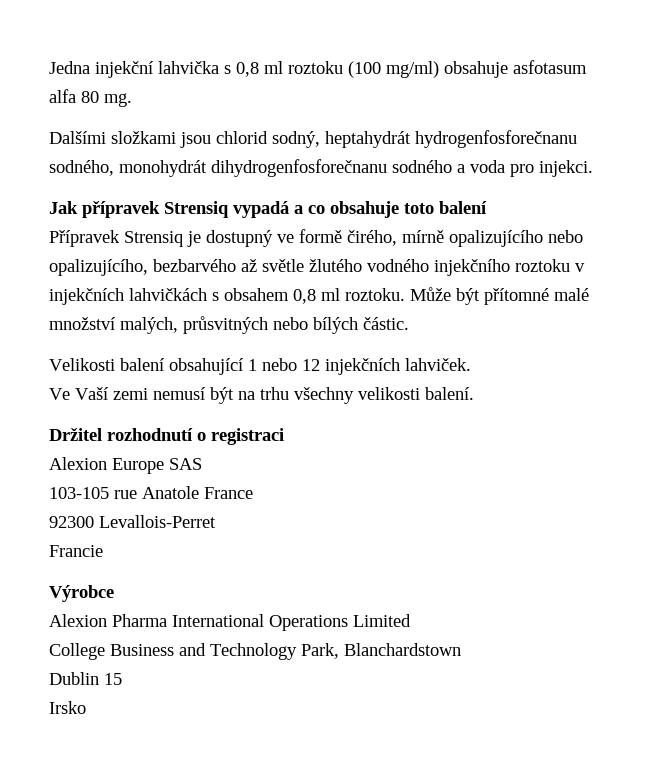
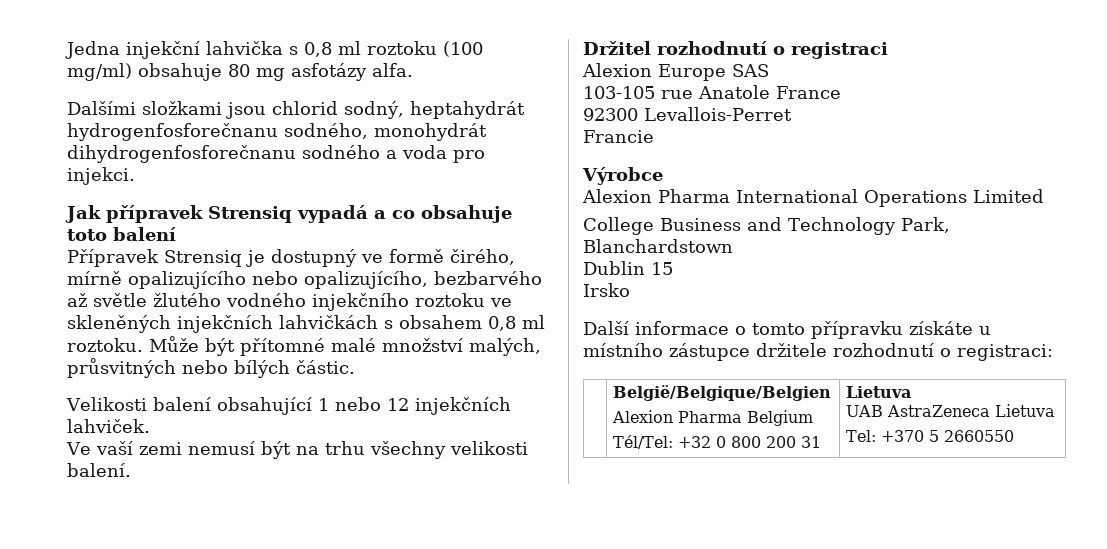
[513,60,587,74] [49,89,132,107] asfotasum alfa 80 mg. -> [228,63,413,81] 80 mg asfotázy alfa.
[575,263,585,272] v -> [490,298,512,307] [67,315,171,333] ve skleněných
[75,387,108,400] Vaší -> [95,441,133,455] vaší
(86, 707) none -> [583,321,991,339] [583,343,1053,361] [613,385,832,401] [612,410,814,426] [613,435,822,449] [846,386,912,398] [846,404,1056,417] [846,430,1015,442] // Další informace o tomto přípravku získáte u místního zástupce držitele rozhodnutí o registraci: // | België/Belgique/Belgien // Alexion Pharma Belgium // Tél/Tel: +32 0 800 200 31 | Lietuva // UAB AstraZeneca Lietuva // Tel: +370 5 2660550

